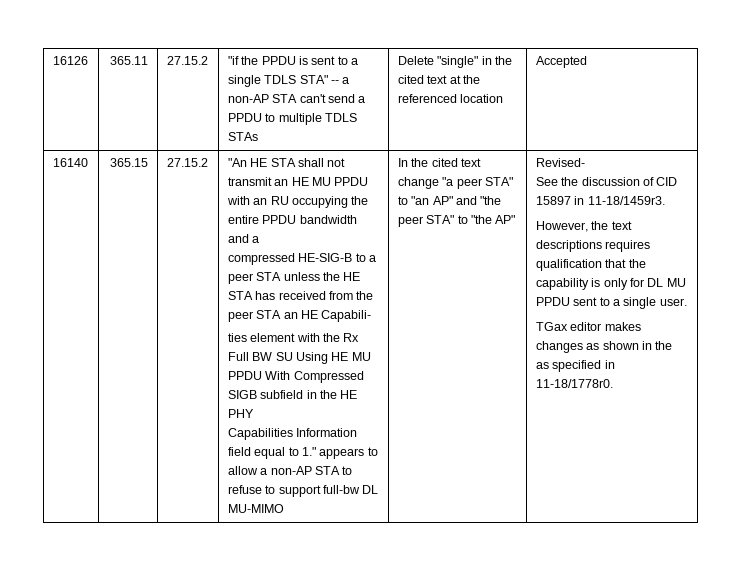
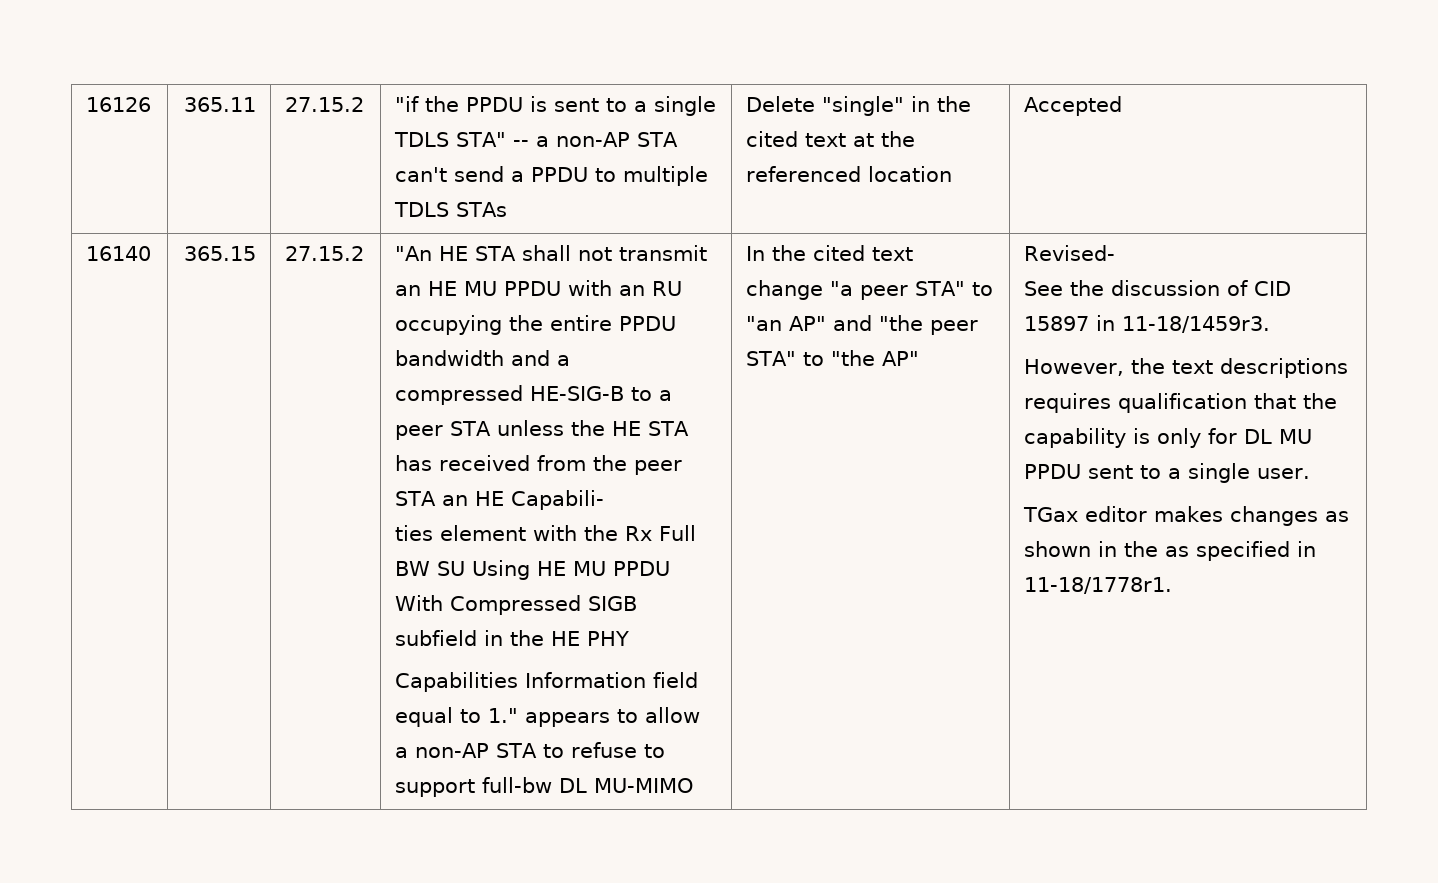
[535,379,613,388] 11-18/1778r0. -> [1024,577,1173,594] 11-18/1778r1.

